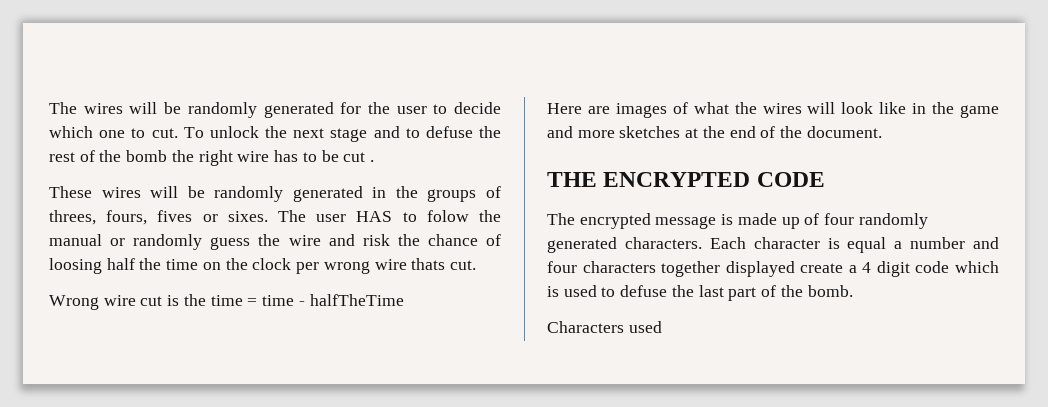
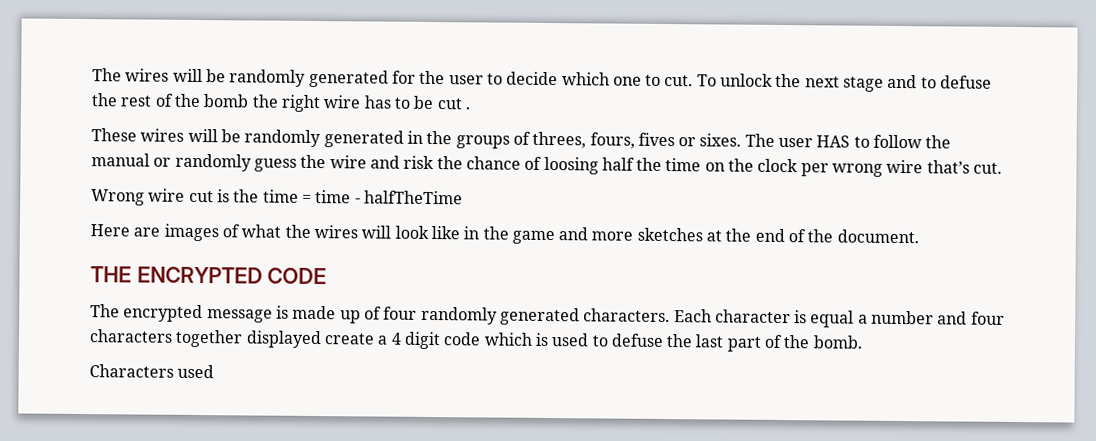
[426,210,469,222] folow -> [873,134,923,149] follow
[411,258,446,270] thats -> [926,160,970,174] that’s

